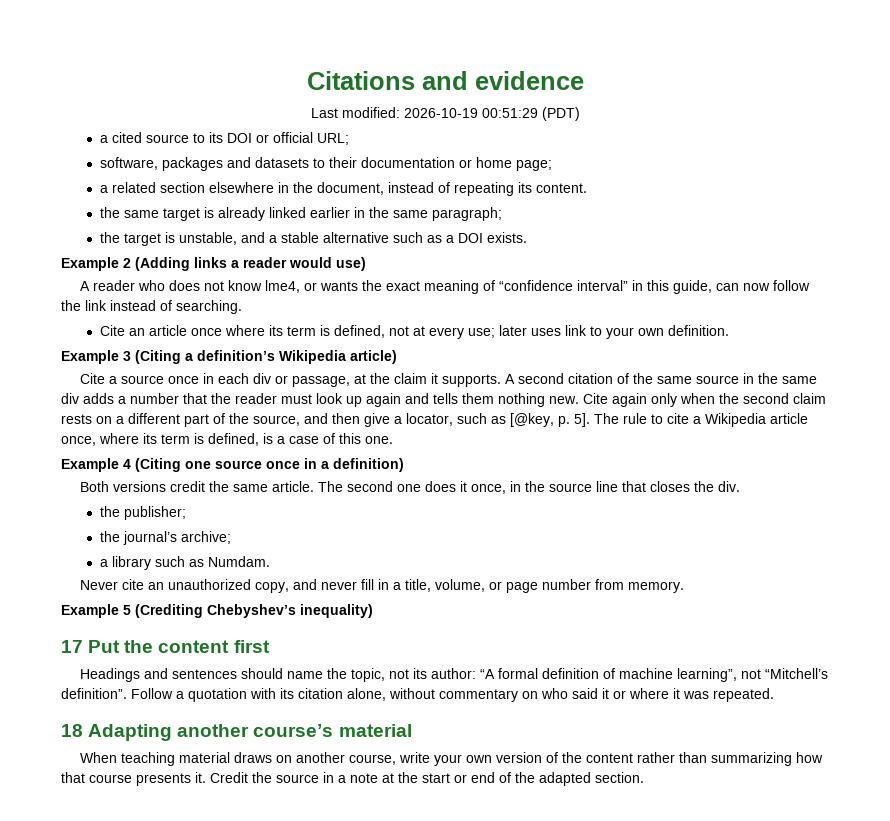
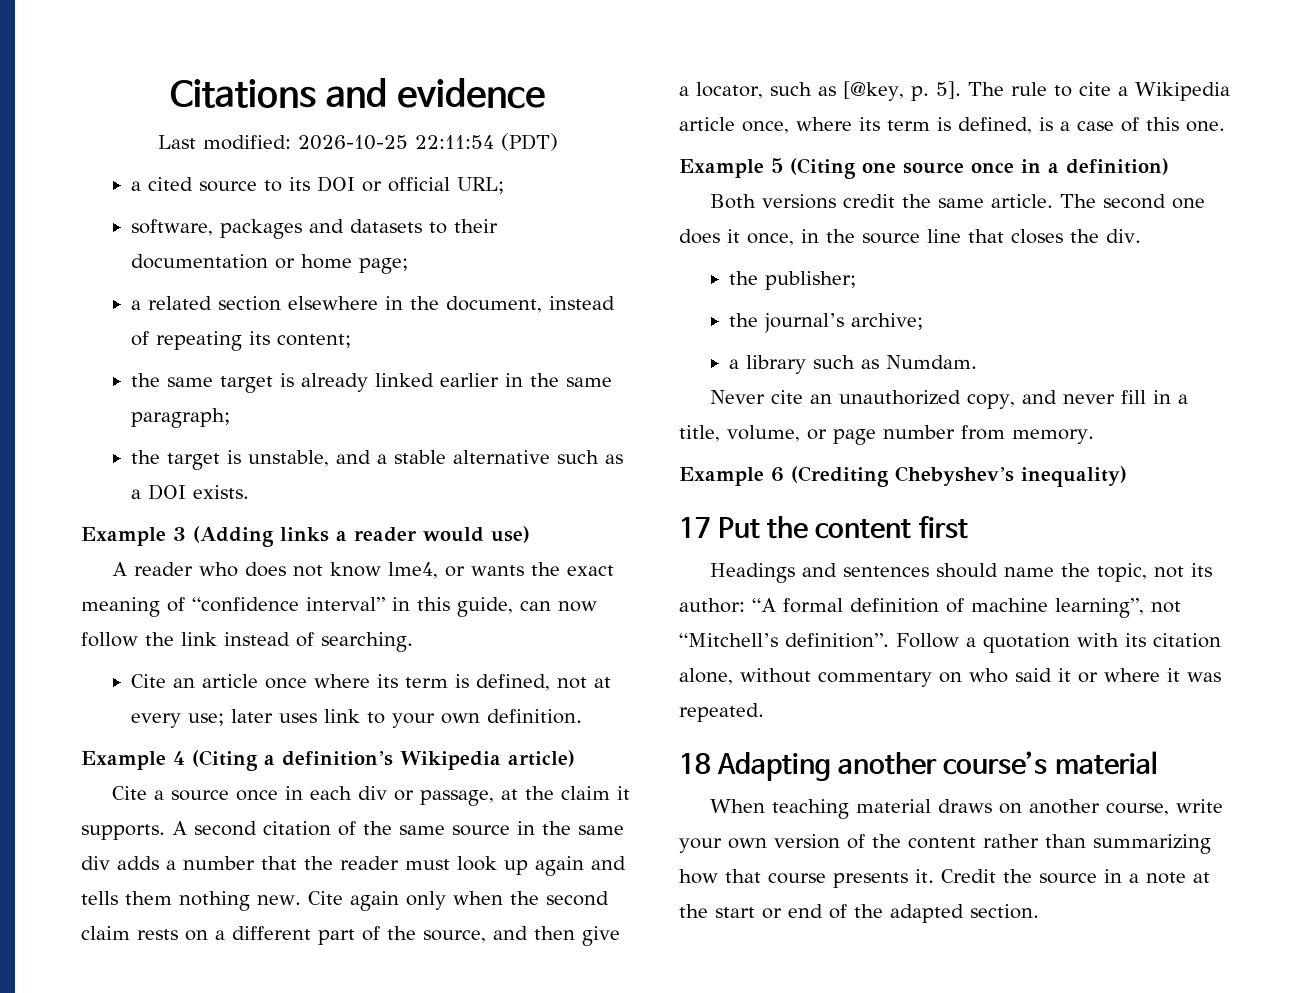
[403,108,538,118] 2026-10-19 00:51:29 -> [297,135,494,150] 2026-10-25 22:11:54
[536,183,588,193] content. -> [277,334,352,348] content;
[123,258,131,268] 2 -> [173,527,186,541] 3
[123,351,131,361] 3 -> [173,751,185,765] 4
[123,459,131,469] 4 -> [771,158,783,173] 5
[123,605,131,615] 5 -> [771,467,784,482] 6

